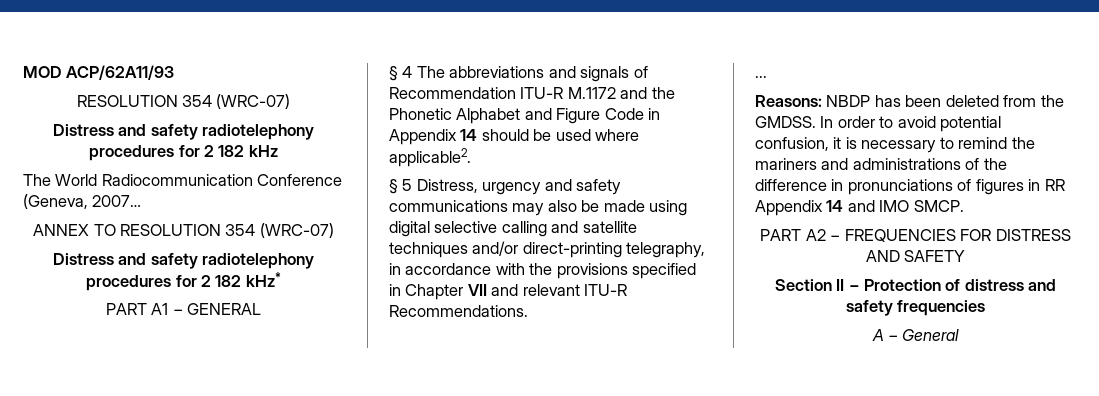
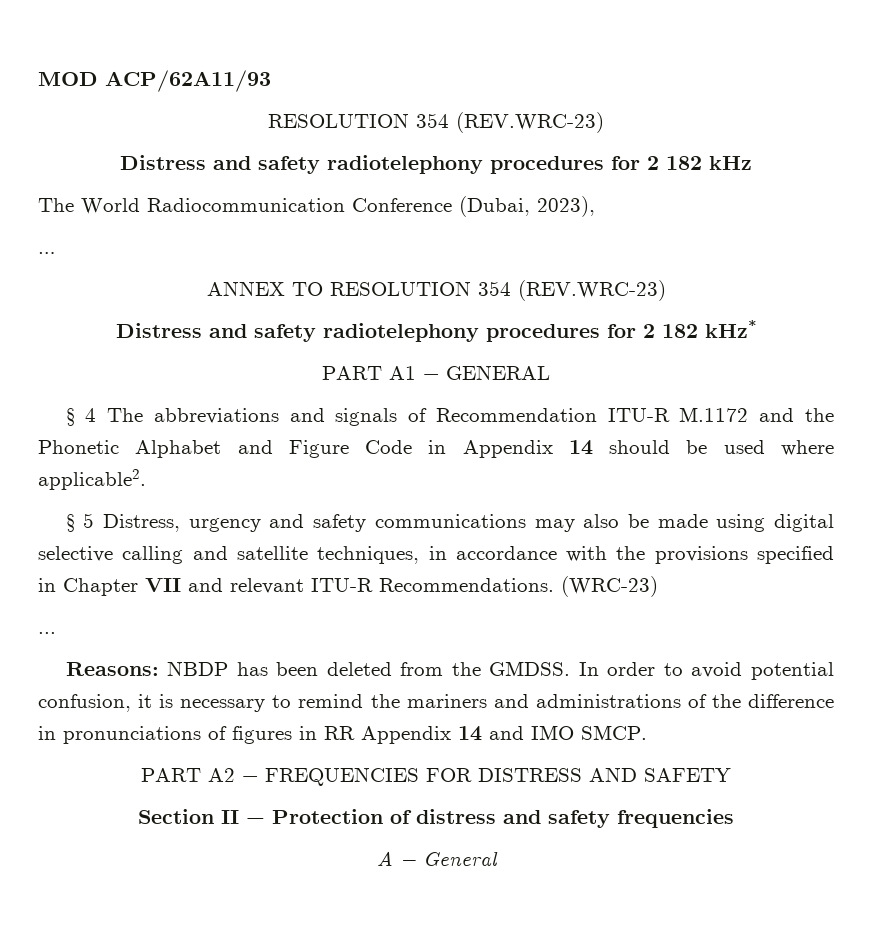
[216,94,291,109] (WRC-07) -> [456,112,604,133] (REV.WRC-23)
[23,194,142,209] (Geneva, 2007… -> [459,196,595,217] [38,252,56,254] (Dubai, 2023), // …
[259,223,334,238] (WRC-07) -> [517,280,666,301] (REV.WRC-23)
[389,241,706,258] techniques and/or direct-printing telegraphy, -> [317,546,420,564] techniques,
(528, 311) none -> [561,576,658,597] (WRC-23)

